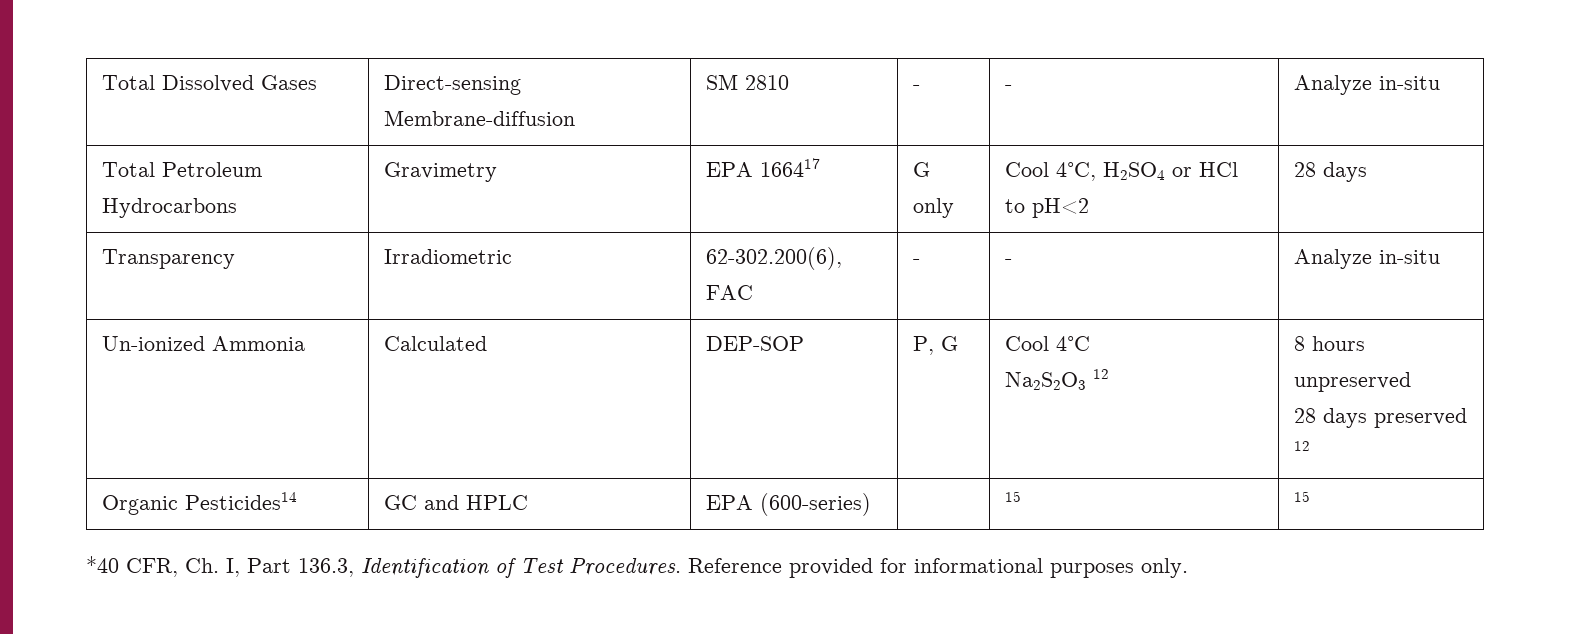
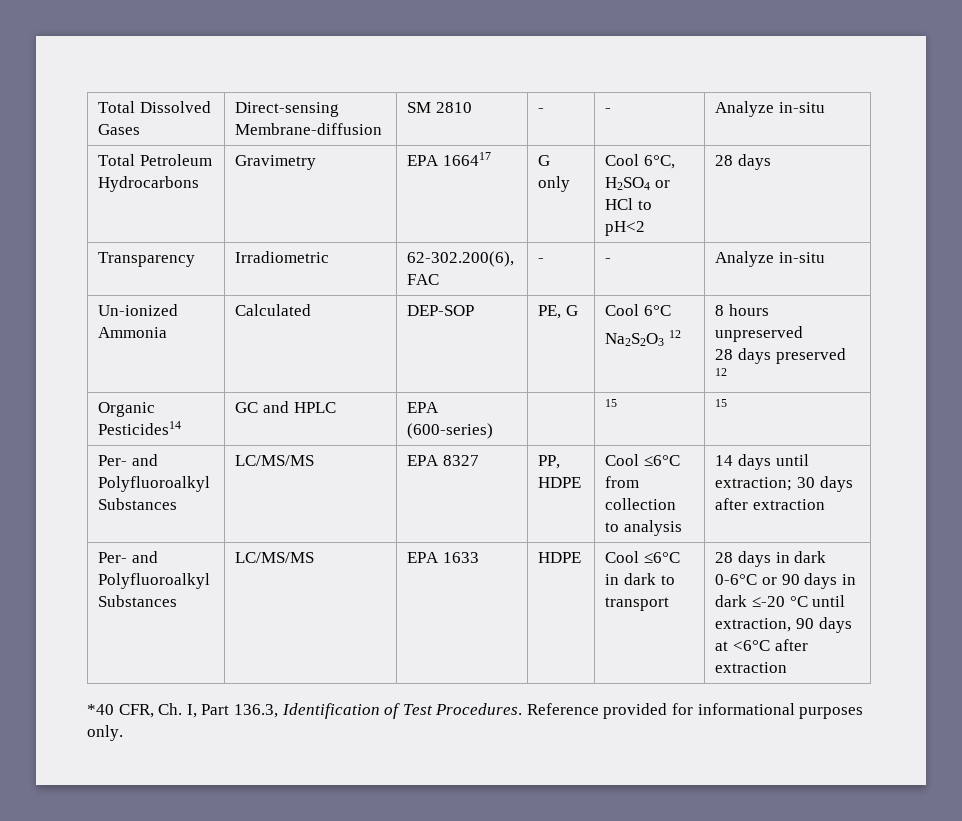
[1056,162,1097,181] 4°C, -> [644,155,676,169] 6°C,
[913,336,935,355] P, -> [538,305,562,319] PE,
[1056,336,1091,351] 4°C -> [644,305,672,316] 6°C
(1311, 496) none -> [98,454,159,466] [98,476,211,492] [98,498,178,510] [235,455,315,466] [407,455,480,466] [538,455,561,469] [538,477,582,488] [605,454,681,466] [605,476,640,488] [605,498,677,510] [605,520,683,536] [715,454,809,470] [715,476,853,492] [715,498,826,510] [98,551,159,563] [98,573,211,589] [98,595,178,607] [235,552,315,563] [407,552,480,563] [538,552,582,563] [605,551,681,563] [605,573,675,585] [605,597,670,611] [715,551,827,567] [715,573,856,589] [715,595,846,607] [715,617,852,633] [715,639,808,651] [715,662,788,673] // Per- and Polyfluoroalkyl Substances | LC/MS/MS | EPA 8327 | PP, HDPE | Cool ≤6°C from collection to analysis | 14 days until extraction; 30 days after extraction // Per- and Polyfluoroalkyl Substances | LC/MS/MS | EPA 1633 | HDPE | Cool ≤6°C in dark to transport | 28 days in dark 0-6°C or 90 days in dark ≤-20 °C until extraction, 90 days at <6°C after extraction

